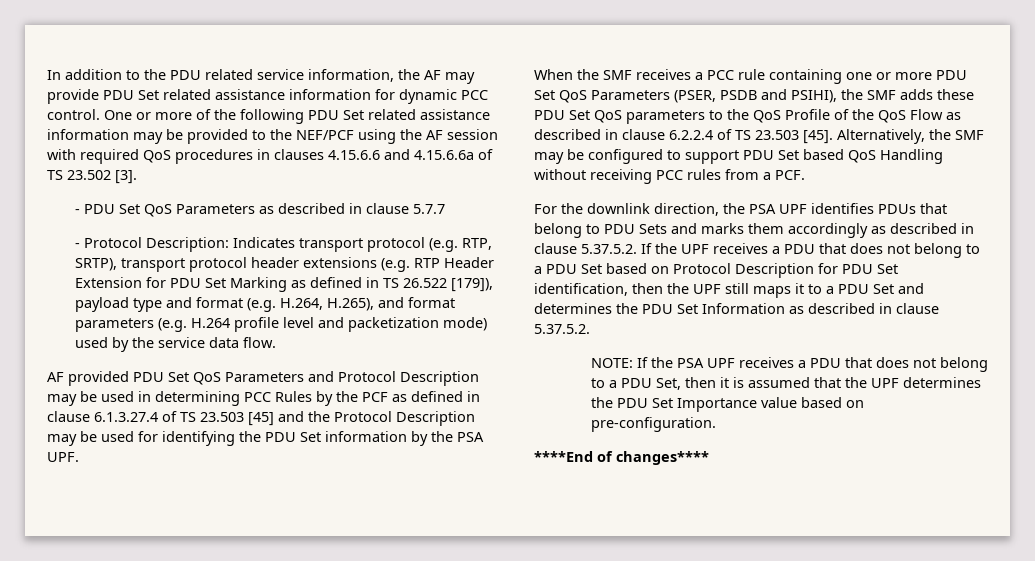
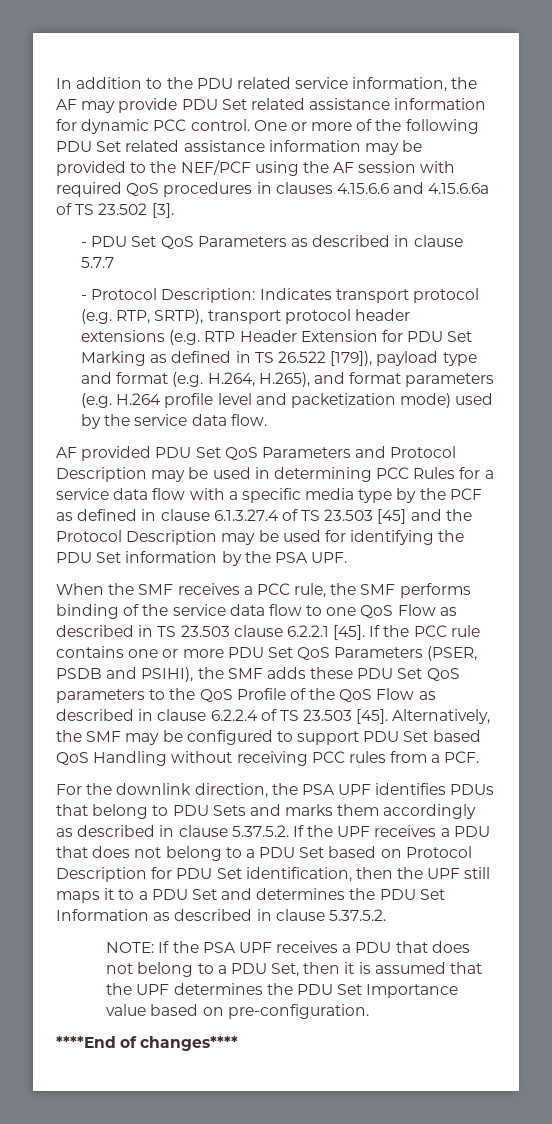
(312, 396) none -> [459,467,494,479] [56,488,393,503] for a service data flow with a specific media type
[738,69,842,84] rule containing -> [294,583,471,598] [56,604,457,619] [56,625,480,640] [56,646,124,658] rule, the SMF performs binding of the service data flow to one QoS Flow as described in TS 23.503 clause 6.2.2.1 [45]. If the PCC rule contains

